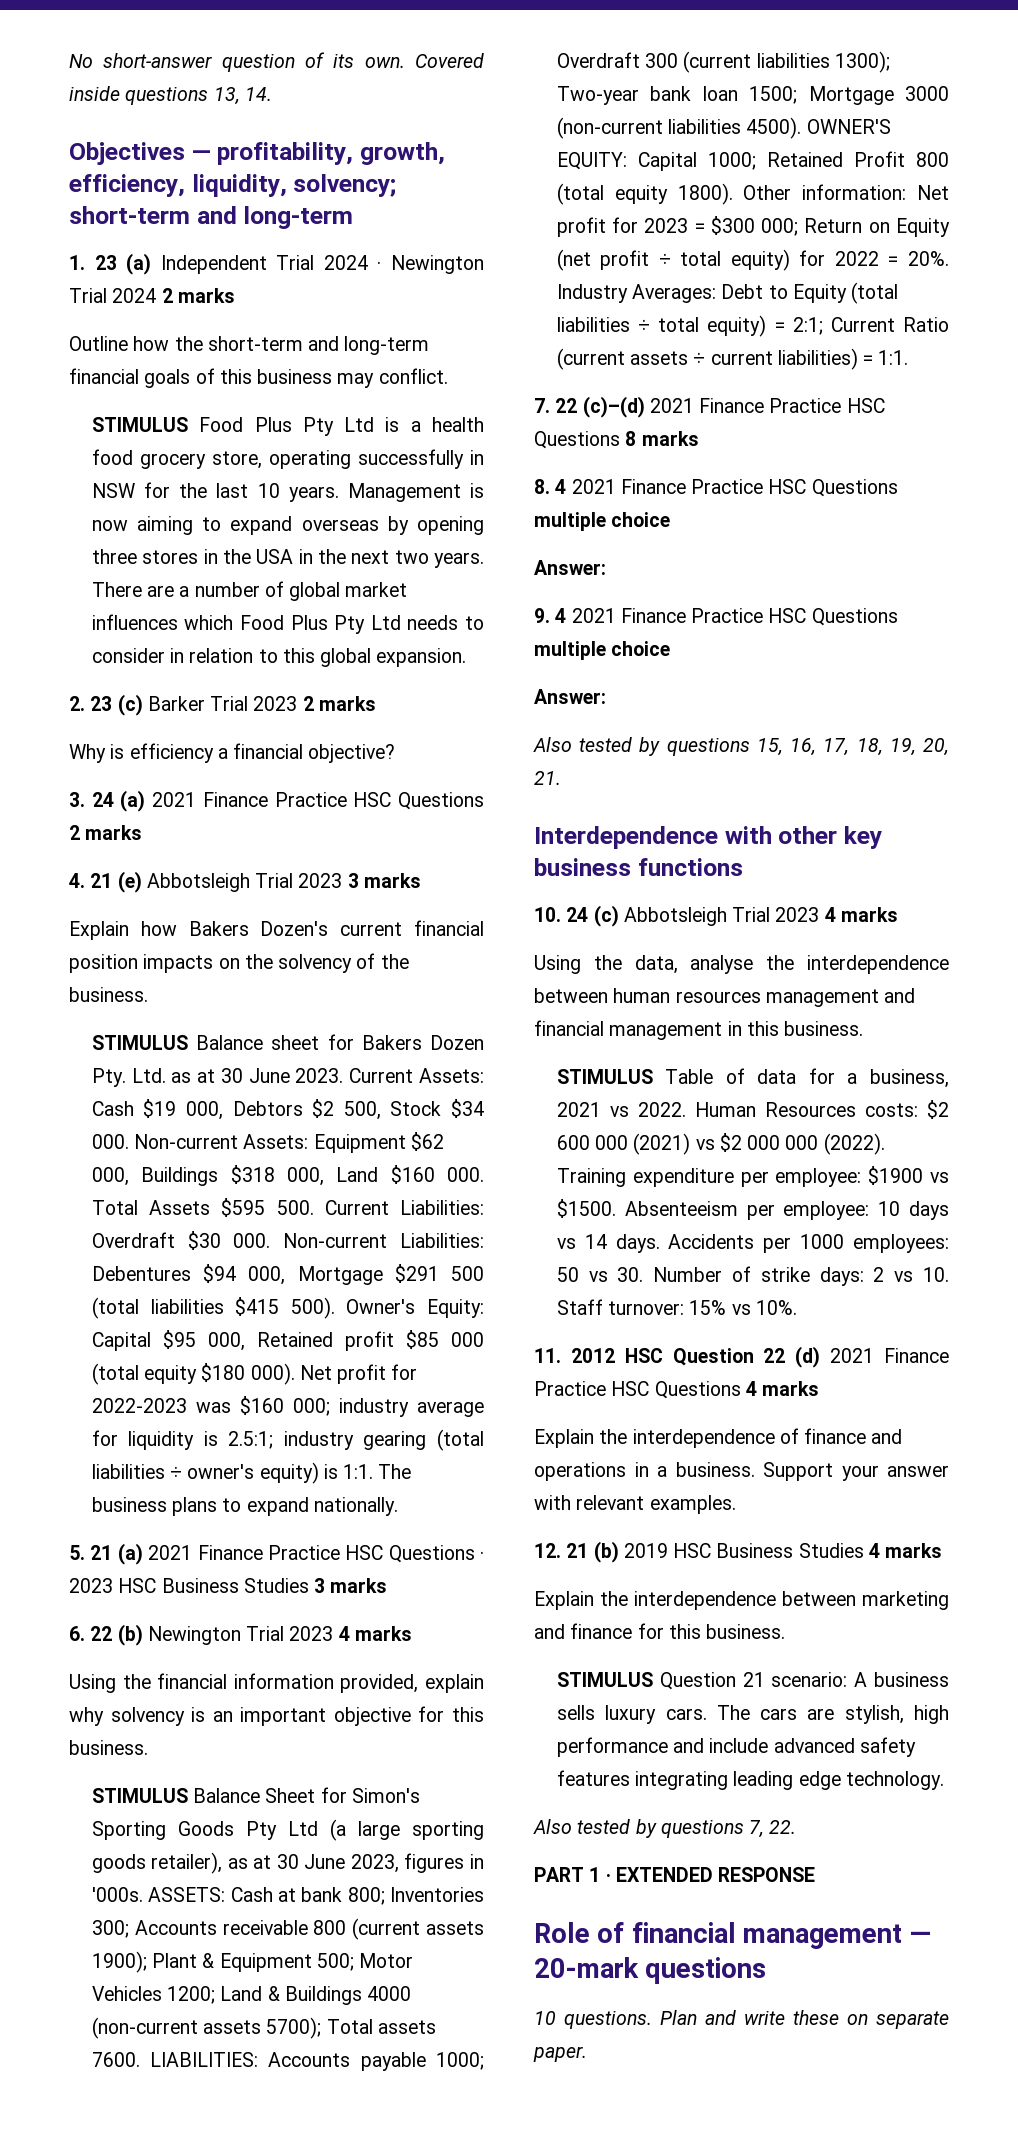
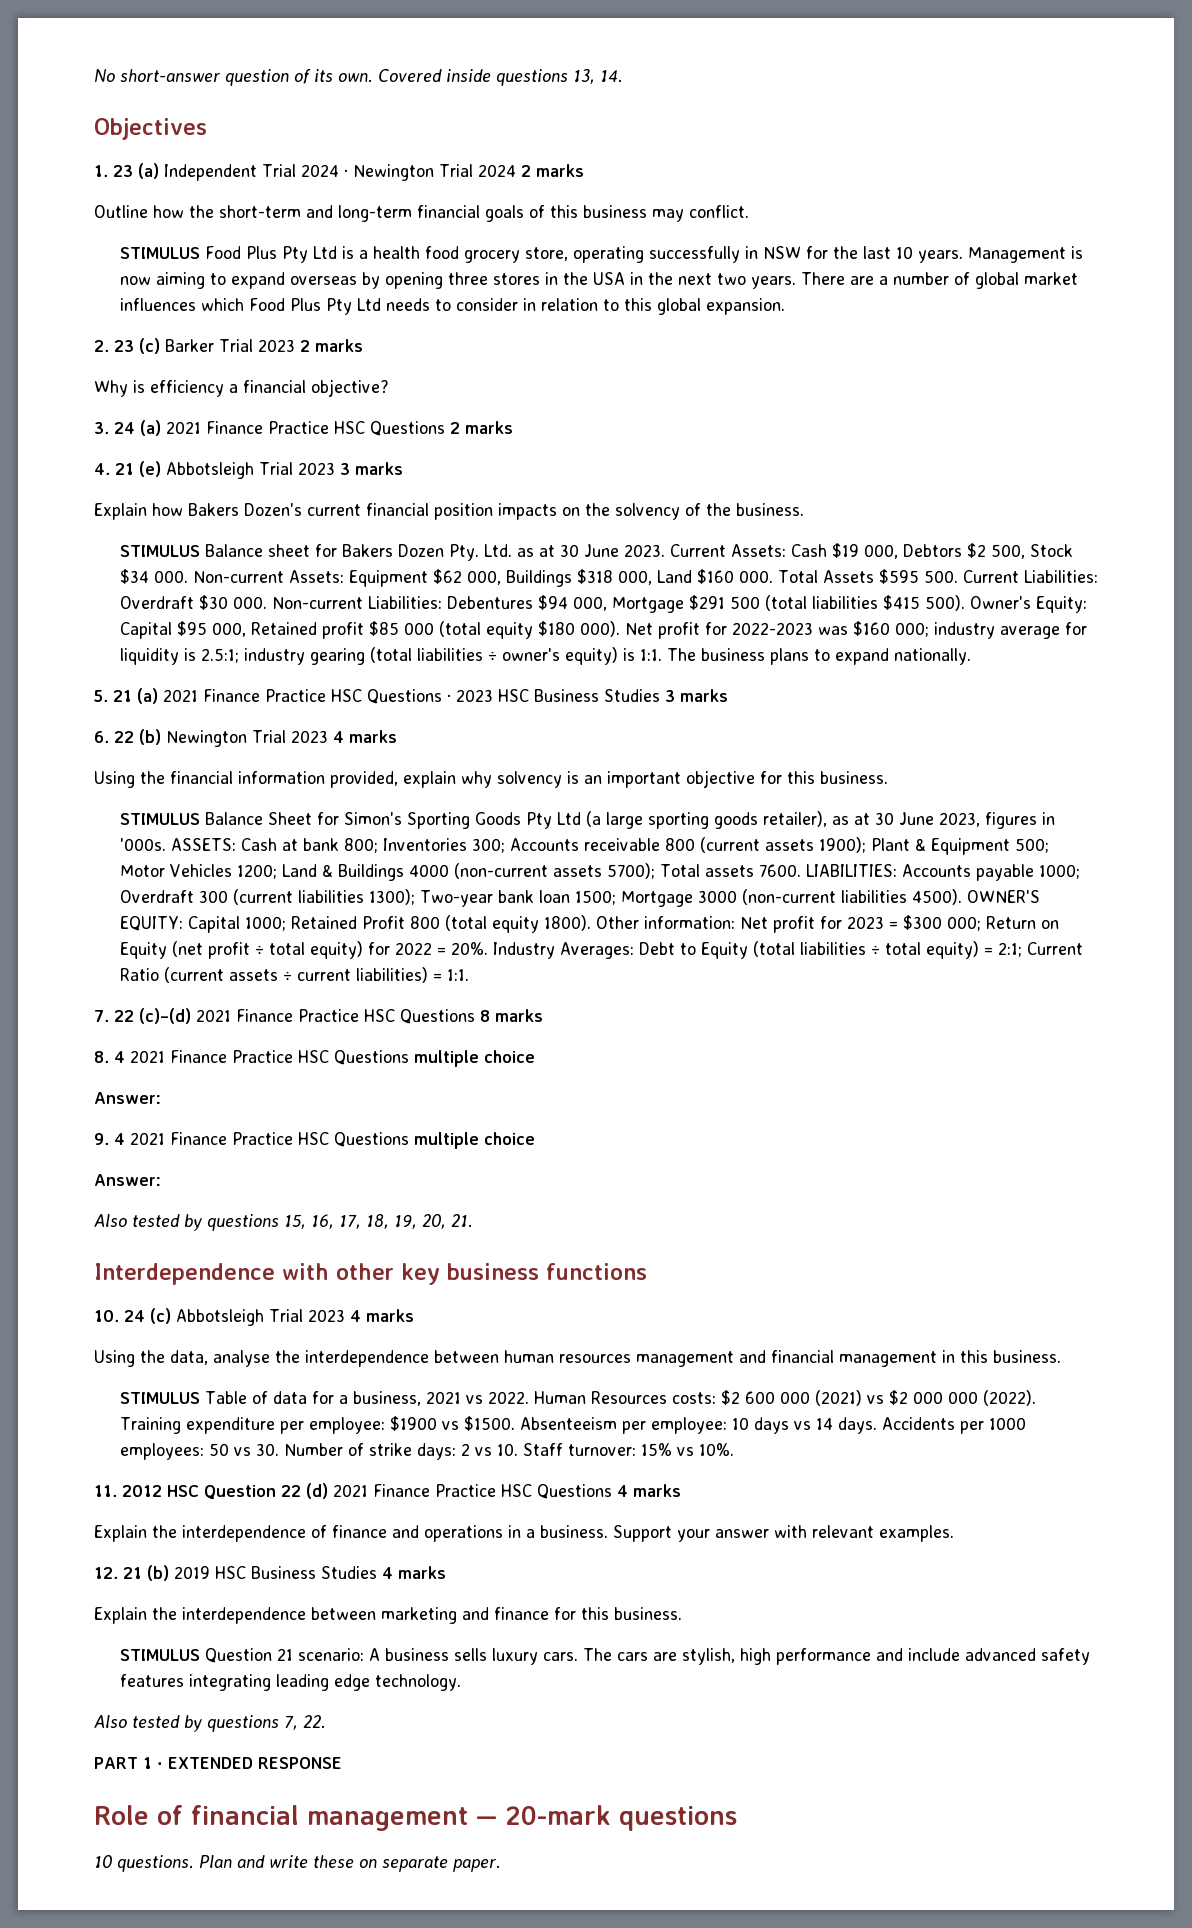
[191,142,445,165] [69,174,397,197] [69,206,354,229] — profitability, growth, efficiency, liquidity, solvency; short-term and long-term -> (207, 129) none

